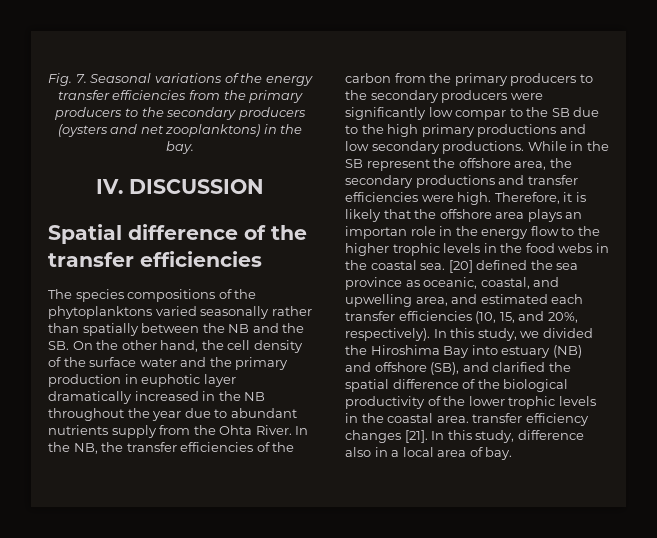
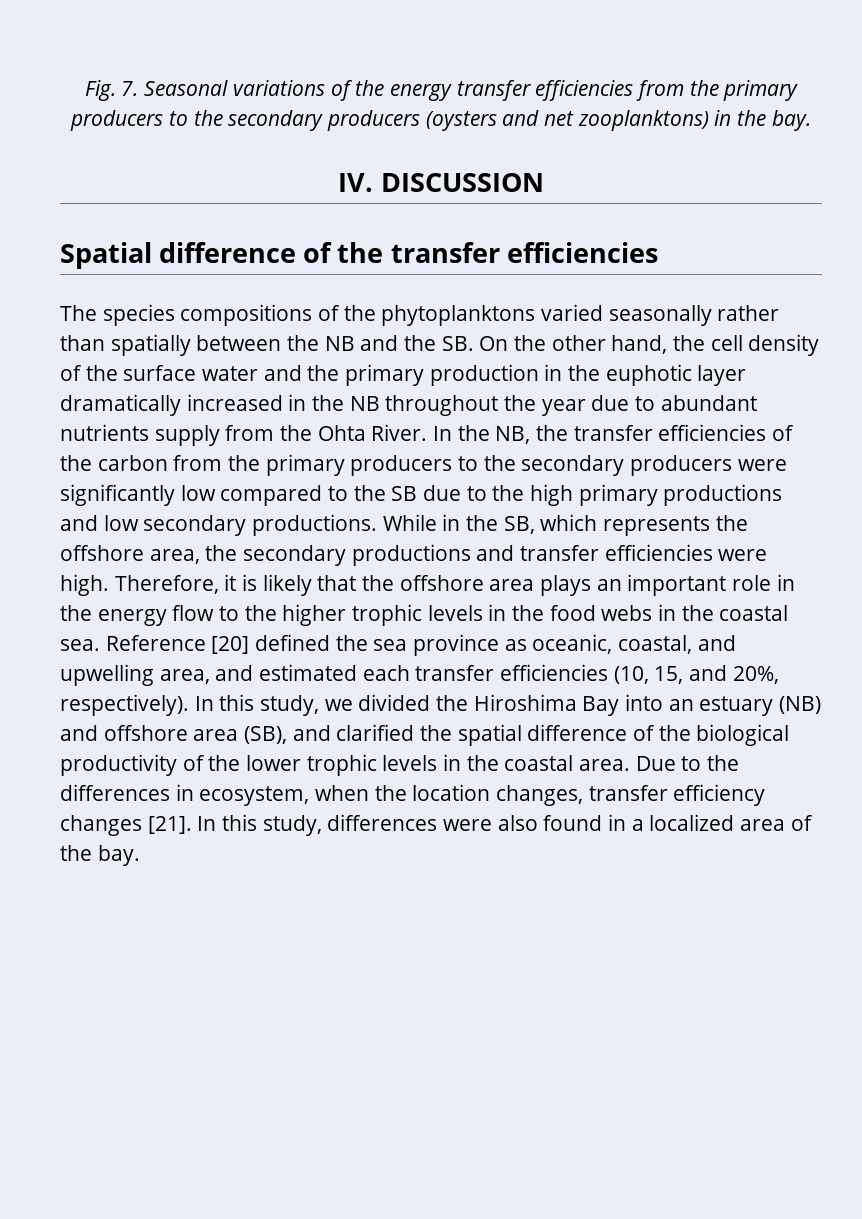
(138, 379) none -> [568,365,601,381] the
[455,110,507,120] compar -> [220,485,323,506] compared
[345,159,430,171] SB represent -> [503,514,711,536] SB, which represents
[345,226,407,239] importan -> [627,574,727,596] important
(446, 266) none -> [105,635,206,651] Reference
(498, 350) none -> [668,699,694,711] an
(427, 367) none -> [193,729,239,741] area
(469, 419) none -> [635,755,740,771] [60,784,584,806] Due to the differences in ecosystem, when the location changes,
[517,430,584,440] [345,447,371,457] difference also -> [327,814,603,831] differences were also found
[402,447,434,457] local -> [649,814,735,831] localized
(483, 452) none -> [60,845,92,861] the

